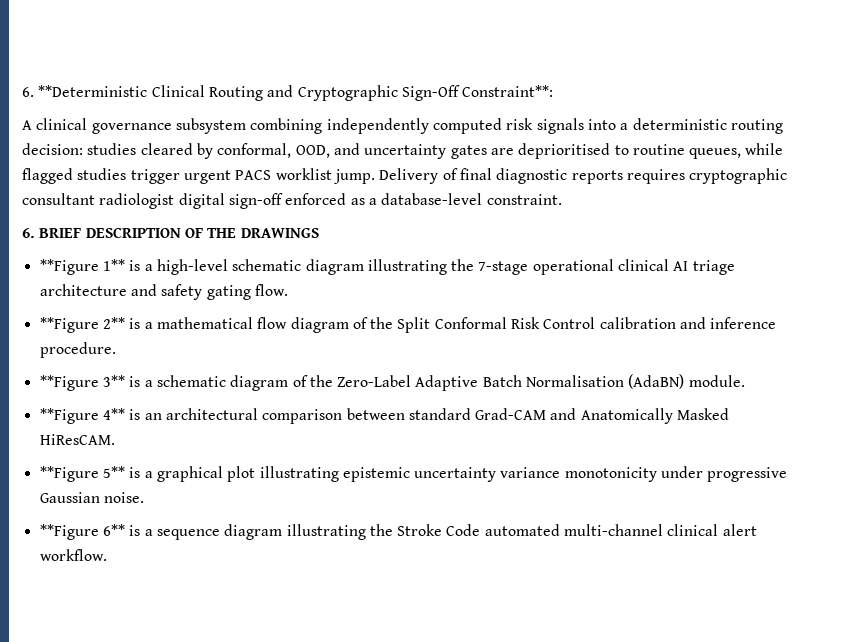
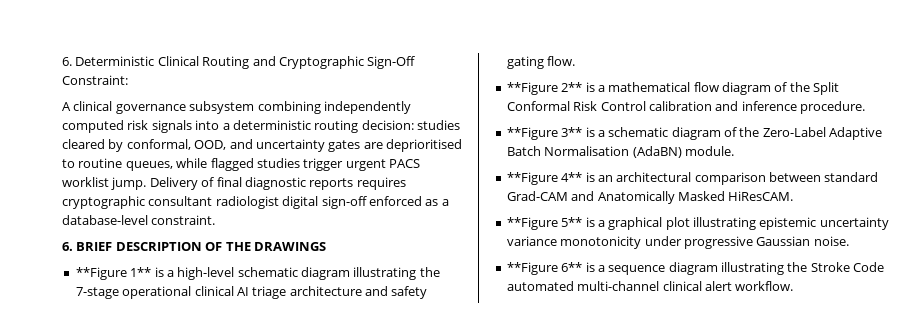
[22,85,148,97] 6. **Deterministic -> [62,56,155,66] 6. Deterministic
[462,85,554,97] Constraint**: -> [62,75,128,85] Constraint:

